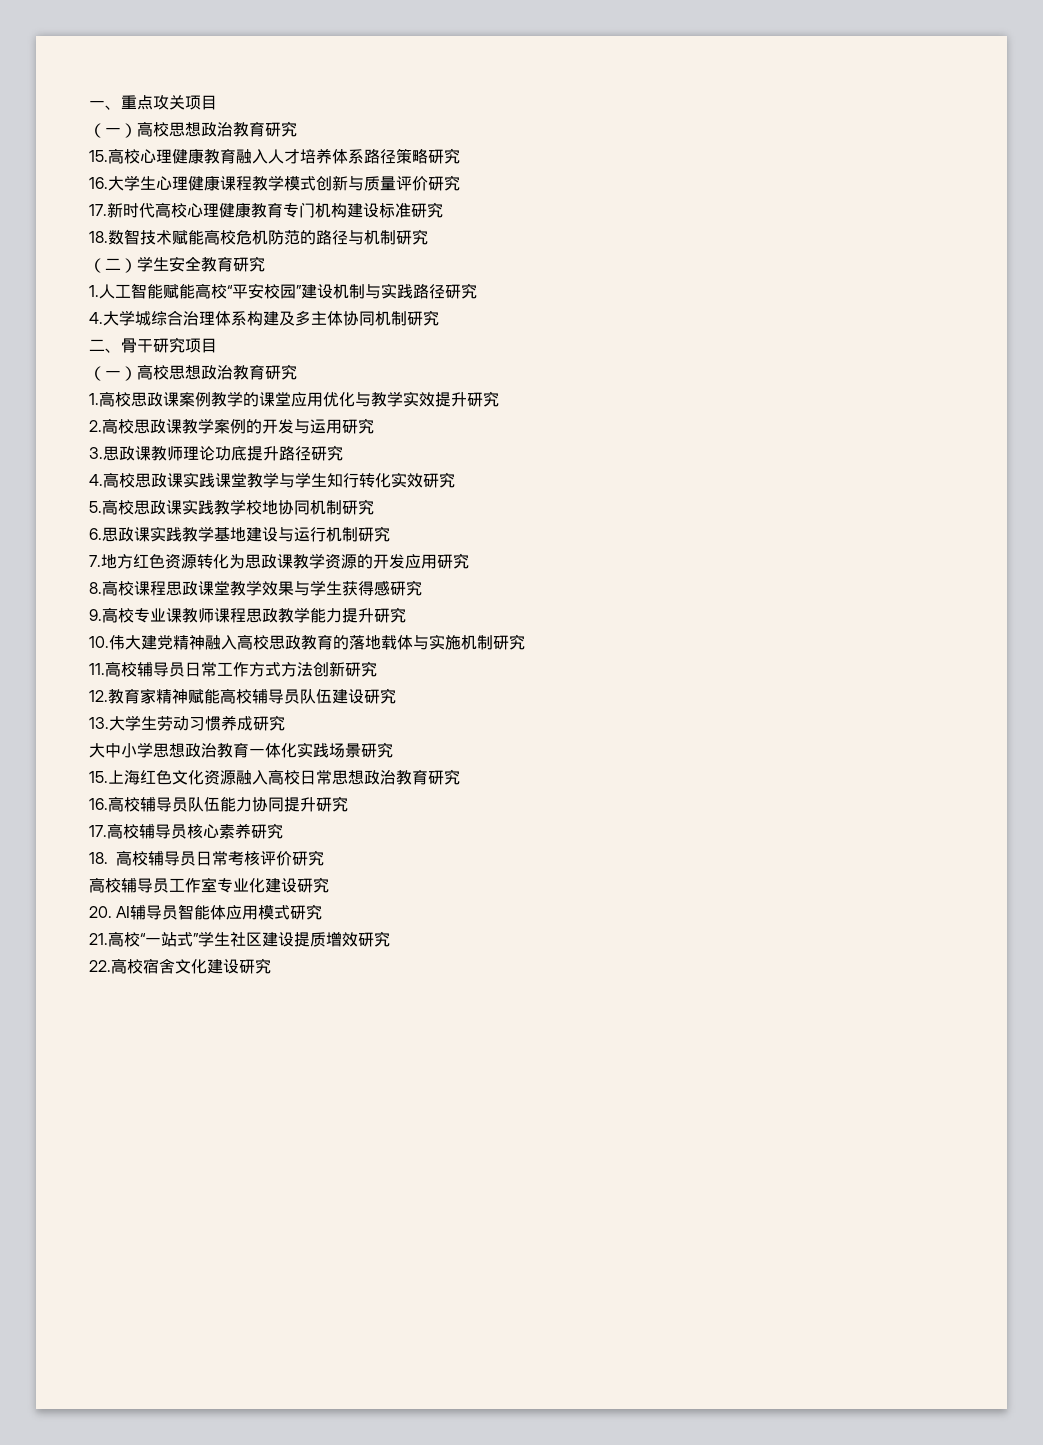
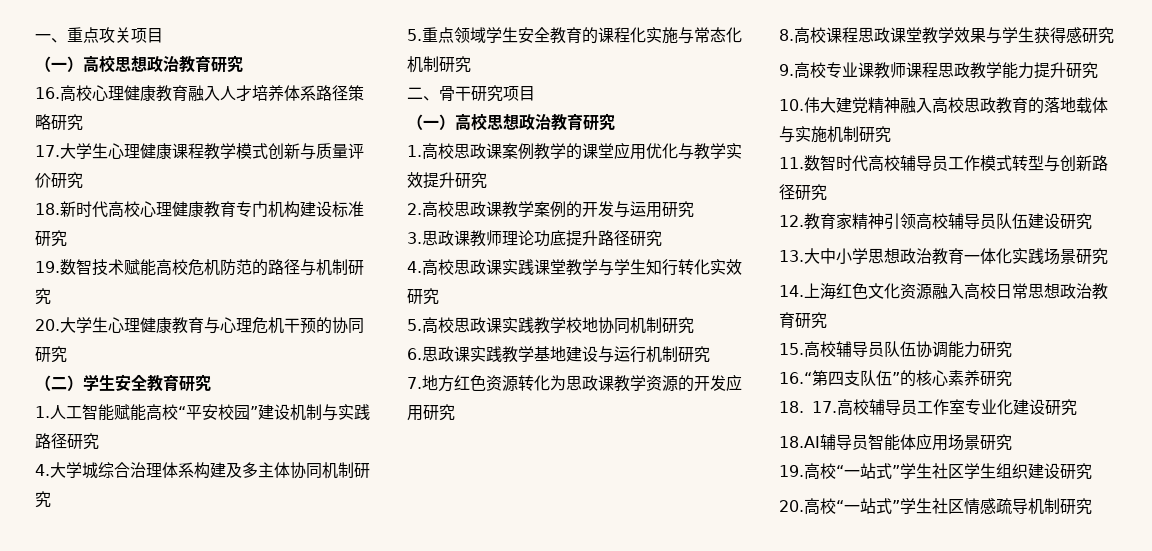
[89,150,108,162] 15. -> [35,87,60,99] 16.
[89,177,108,189] 16. -> [35,145,60,157] 17.
[89,204,107,216] 17. -> [35,203,60,215] 18.
[89,231,108,243] 18. -> [35,261,60,273] 19.
(428, 237) none -> [35,317,364,334] [35,346,67,363] // 20.大学生心理健康教育与心理危机干预的协同研究
(439, 318) none -> [407,27,742,44] [407,56,471,73] // 5.重点领域学生安全教育的课程化实施与常态化机制研究
[105,661,345,677] 高校辅导员日常工作方式方法创新 -> [804,155,1108,172] [779,184,795,200] 数智时代高校辅导员工作模式转型与创新路径
[188,689,220,704] 赋能 -> [884,213,916,230] 引领
[125,715,285,731] [89,743,105,758] 学生劳动习惯养成研究 // 大 -> (820, 256) none
[89,771,108,783] 15. -> [779,285,804,297] 14.
[89,796,348,812] [89,823,283,839] [89,850,325,866] 16.高校辅导员队伍能力协同提升研究 // 17.高校辅导员核心素养研究 // 18.高校辅导员日常考核评价研究 // -> [779,341,1012,358] [779,370,1012,387] [779,401,837,413] 15.高校辅导员队伍协调能力研究 // 16.“第四支队伍”的核心素养研究 // 18. 17.
[89,906,131,918] 20. AI -> [779,436,820,448] 18.AI
[258,904,323,920] [89,931,390,947] [89,958,239,974] 模式研究 // 21.高校“一站式”学生社区建设提质增效研究 // 22.高校宿舍文化建设 -> [948,434,1012,451] [779,463,1092,480] [779,498,1060,515] 场景研究 // 19.高校“一站式”学生社区学生组织建设研究 // 20.高校“一站式”学生社区情感疏导机制

